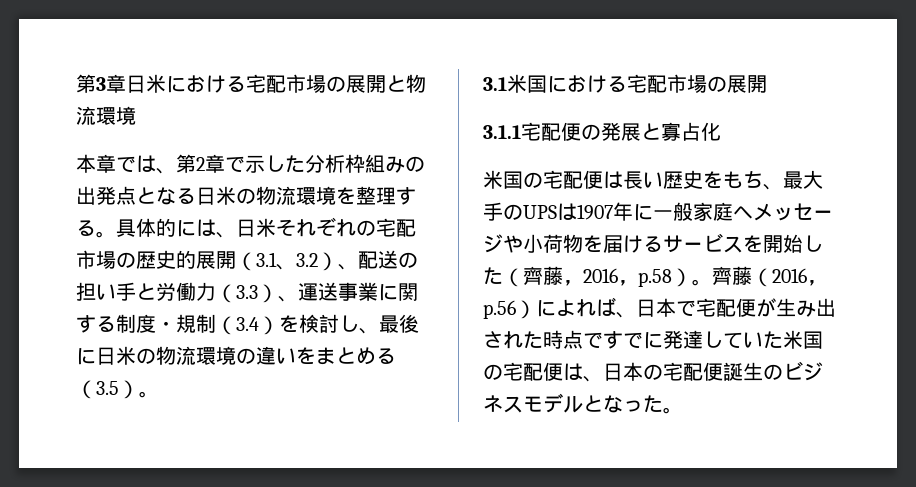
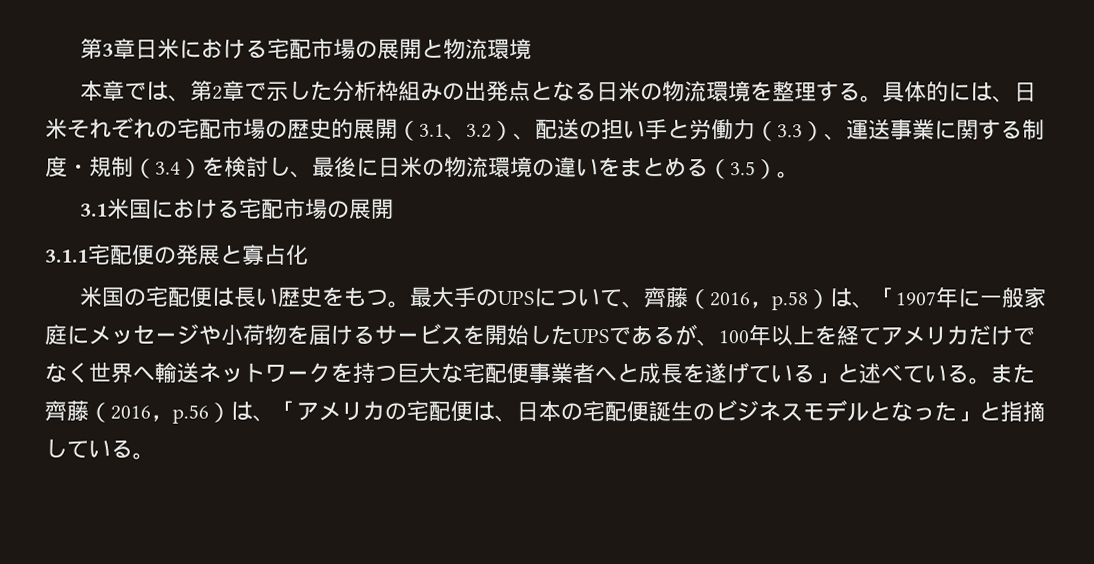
[743,170,783,190] ち、 -> [364,289,410,308] つ。
[557,203,577,221] は -> [532,287,896,311] について、齊藤（2016，p.58）は、「
[733,206,753,219] へ -> [66,325,89,345] に
[503,266,712,287] （齊藤，2016，p.58）。 -> [572,324,1035,347] [44,362,1035,385] UPSであるが、100年以上を経てアメリカだけでなく世界へ輸送ネットワークを持つ巨大な宅配便事業者へと成長を遂げている」と述べている。また
[536,297,836,318] [483,330,823,349] によれば、日本で宅配便が生み出された時点ですでに発達していた米国 -> [230,400,385,422] は、「アメリカ
(663, 404) none -> [956,401,1045,422] [44,438,133,459] 」と指摘している

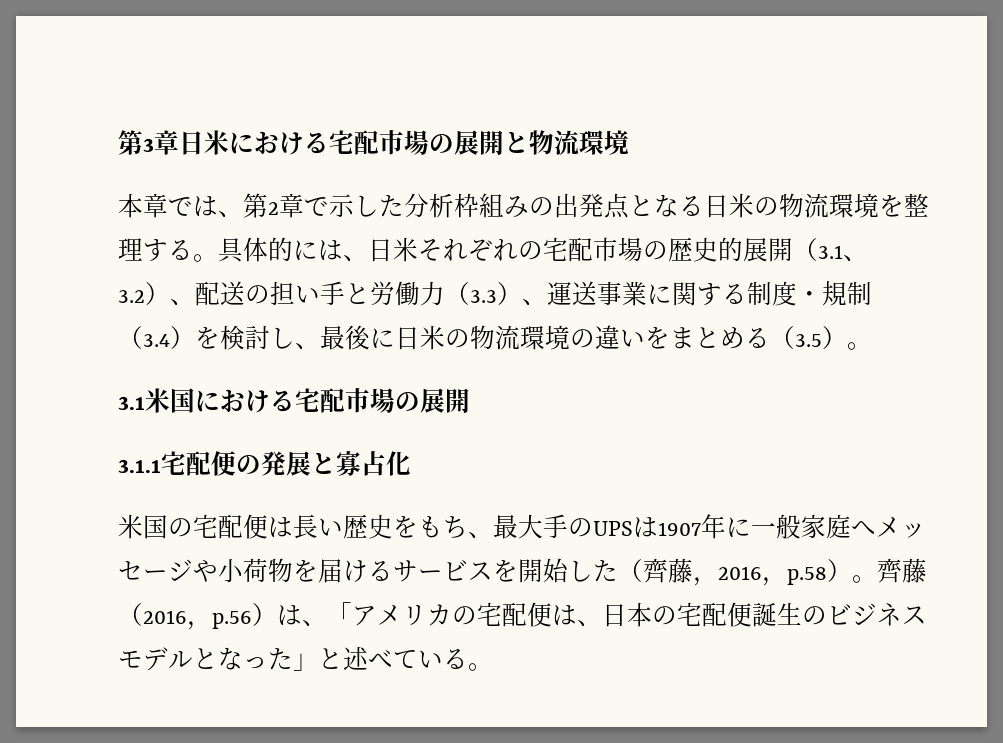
[364,289,410,308] つ。 -> [443,516,493,539] ち、
[532,287,896,311] について、齊藤（2016，p.58）は、「 -> [633,517,658,538] は
[66,325,89,345] に -> [851,521,876,536] へ
[572,324,1035,347] [44,362,1035,385] UPSであるが、100年以上を経てアメリカだけでなく世界へ輸送ネットワークを持つ巨大な宅配便事業者へと成長を遂げている」と述べている。また -> [618,558,877,586] （齊藤，2016，p.58）。
[1000,401,1045,422] [44,438,67,458] 指摘し -> [343,646,393,671] 述べ

